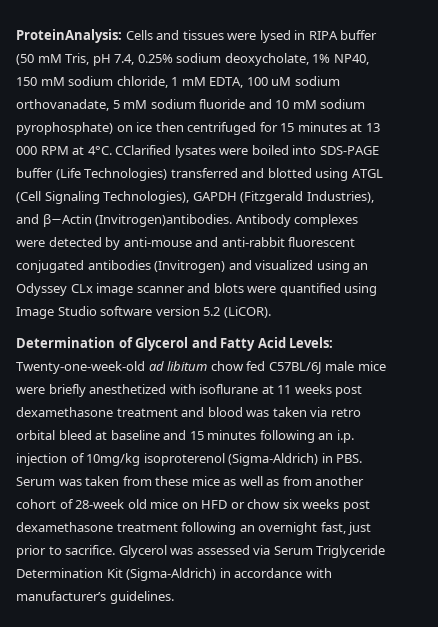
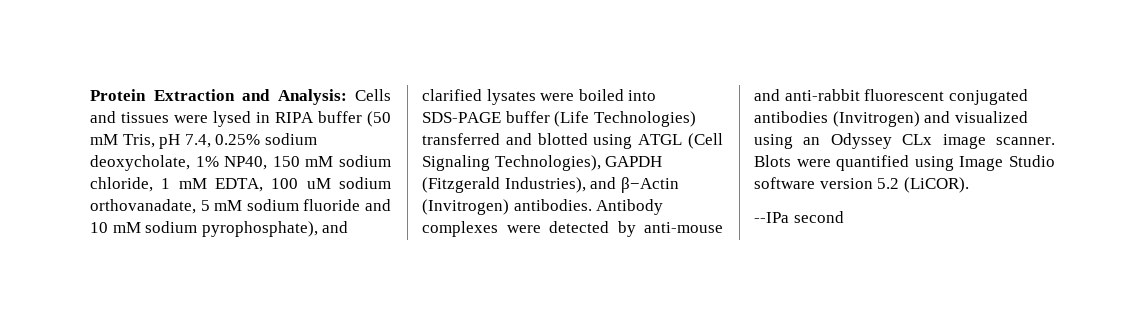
[16,29,122,43] ProteinAnalysis: -> [90,89,347,105] Protein Extraction and Analysis:
[16,122,380,135] [16,145,172,155] pyrophosphate) on ice then centrifuged for 15 minutes at 13 000 RPM at 4°C. CClarified -> [201,221,349,237] [422,89,482,101] pyrophosphate), and clarified
[95,214,233,227] (Invitrogen)antibodies. -> [422,199,592,215] (Invitrogen) antibodies.
[136,283,244,293] scanner and blots -> [996,137,1055,145] [754,155,791,167] scanner. Blots
[16,337,334,351] [16,361,386,374] [16,384,363,397] [16,407,361,417] [16,430,354,443] [16,453,363,466] [16,476,365,486] [16,499,370,512] [16,522,372,535] [16,545,386,558] [16,568,332,581] [16,591,174,604] Determination of Glycerol and Fatty Acid Levels: Twenty-one-week-old ad libitum chow fed C57BL/6J male mice were briefly anesthetized with isoflurane at 11 weeks post dexamethasone treatment and blood was taken via retro orbital bleed at baseline and 15 minutes following an i.p. injection of 10mg/kg isoproterenol (Sigma-Aldrich) in PBS. Serum was taken from these mice as well as from another cohort of 28-week old mice on HFD or chow six weeks post dexamethasone treatment following an overnight fast, just prior to sacrifice. Glycerol was assessed via Serum Triglyceride Determination Kit (Sigma-Aldrich) in accordance with manufacturer’s guidelines. -> [754,211,844,223] --IPa second

